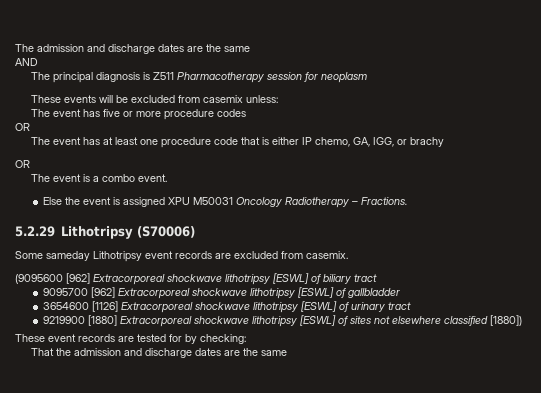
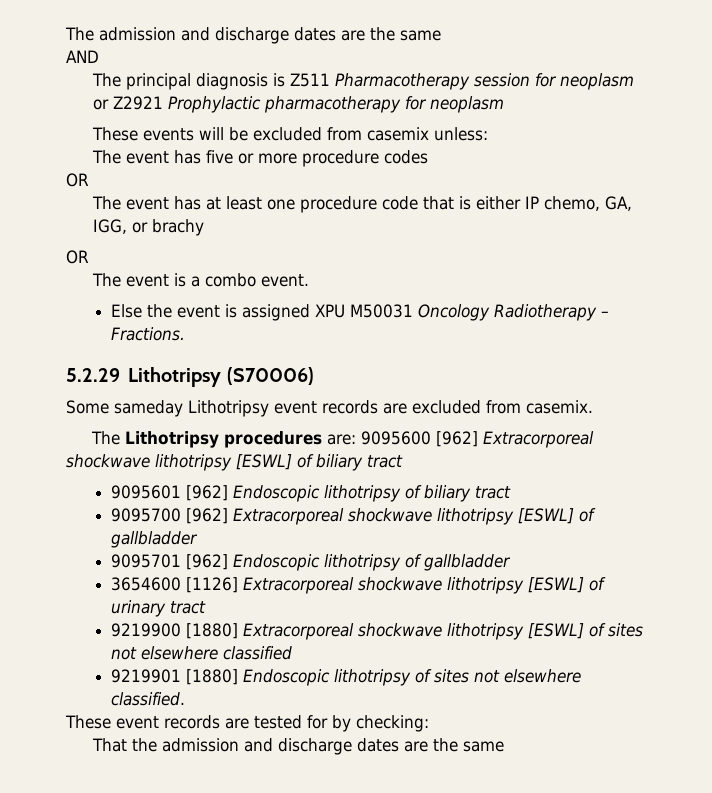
(368, 77) none -> [92,96,504,113] or Z2921 Prophylactic pharmacotherapy for neoplasm
[15,274,63,284] (9095600 -> [91,431,432,448] The Lithotripsy procedures are: 9095600
(377, 278) none -> [111,485,512,502] // 9095601 [962] Endoscopic lithotripsy of biliary tract
(401, 293) none -> [111,554,512,571] // 9095701 [962] Endoscopic lithotripsy of gallbladder
[490,315,523,326] [1880]) -> [111,669,582,686] [111,692,186,706] // 9219901 [1880] Endoscopic lithotripsy of sites not elsewhere classified.

